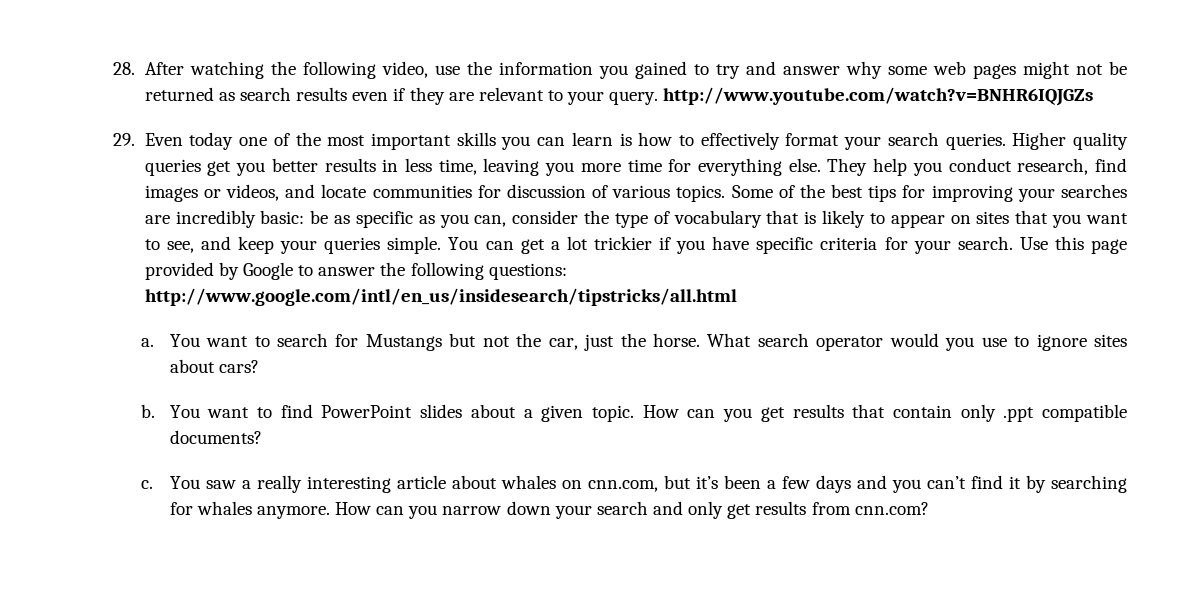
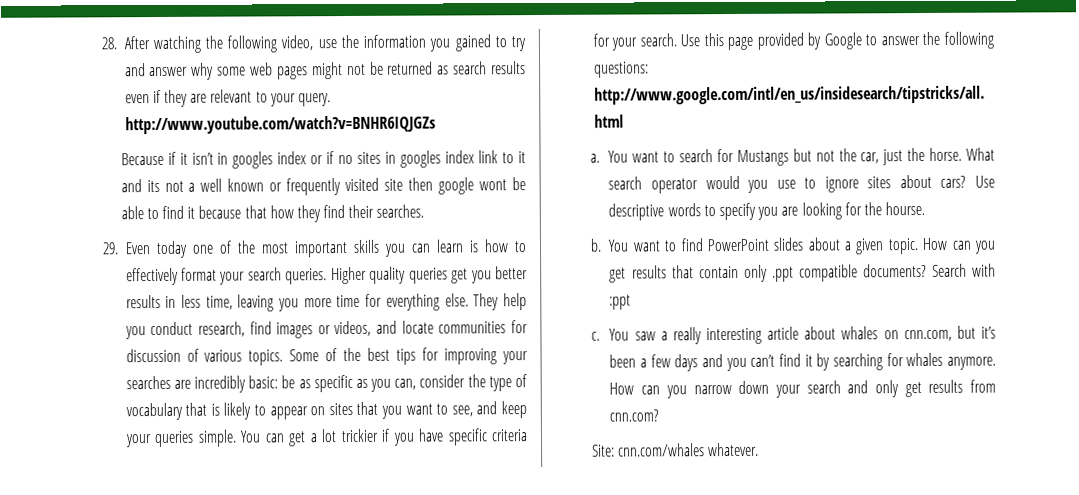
(1094, 96) none -> [120,150,526,169] [120,177,526,196] [120,204,425,223] // Because if it isn’t in googles index or if no sites in googles index link to it and its not a well known or frequently visited site then google wont be able to find it because that how they find their searches.
(259, 366) none -> [975,175,995,188] [608,201,926,221] Use descriptive words to specify you are looking for the hourse.
(262, 437) none -> [931,263,996,277] [609,294,632,310] Search with :ppt
(929, 508) none -> [591,442,760,457] // Site: cnn.com/whales whatever.

